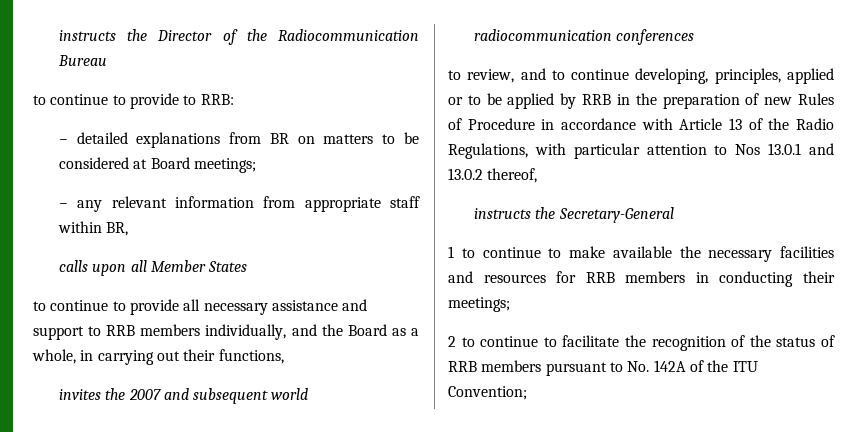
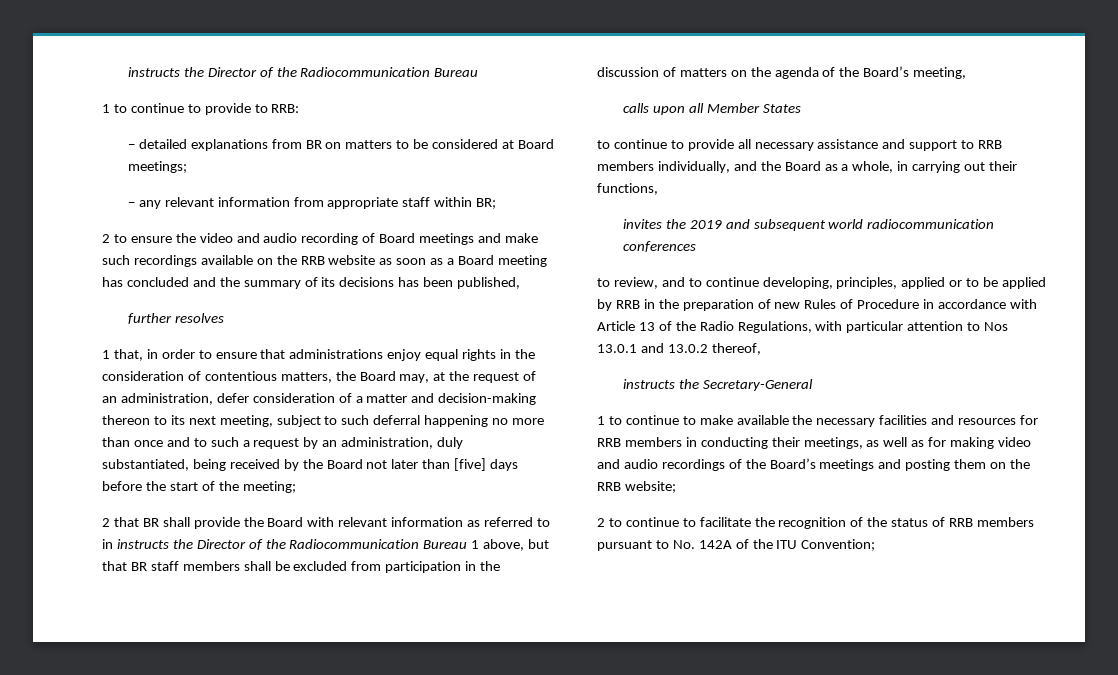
(107, 60) none -> [102,104,110,113] 1
[106,222,129,236] BR, -> [476,198,497,209] [102,233,538,245] [102,255,547,267] [102,277,521,289] [127,313,224,324] [102,349,535,361] [102,371,537,383] [102,393,537,405] [102,415,545,427] [102,437,464,449] [102,458,519,471] [102,481,296,493] [102,517,550,529] [102,539,550,551] [102,561,501,573] [597,66,967,79] BR; // 2 to ensure the video and audio recording of Board meetings and make such recordings available on the RRB website as soon as a Board meeting has concluded and the summary of its decisions has been published, // further resolves // 1 that, in order to ensure that administrations enjoy equal rights in the consideration of contentious matters, the Board may, at the request of an administration, defer consideration of a matter and decision-making thereon to its next meeting, subject to such deferral happening no more than once and to such a request by an administration, duly substantiated, being received by the Board not later than [five] days before the start of the meeting; // 2 that BR shall provide the Board with relevant information as referred to in instructs the Director of the Radiocommunication Bureau 1 above, but that BR staff members shall be excluded from participation in the discussion of matters on the agenda of the Board’s meeting,
[128,389,161,400] 2007 -> [689,220,722,229] 2019
[448,297,510,312] meetings; -> [803,437,1032,449] [597,458,1031,471] [597,481,676,493] meetings, as well as for making video and audio recordings of the Board’s meetings and posting them on the RRB website;

